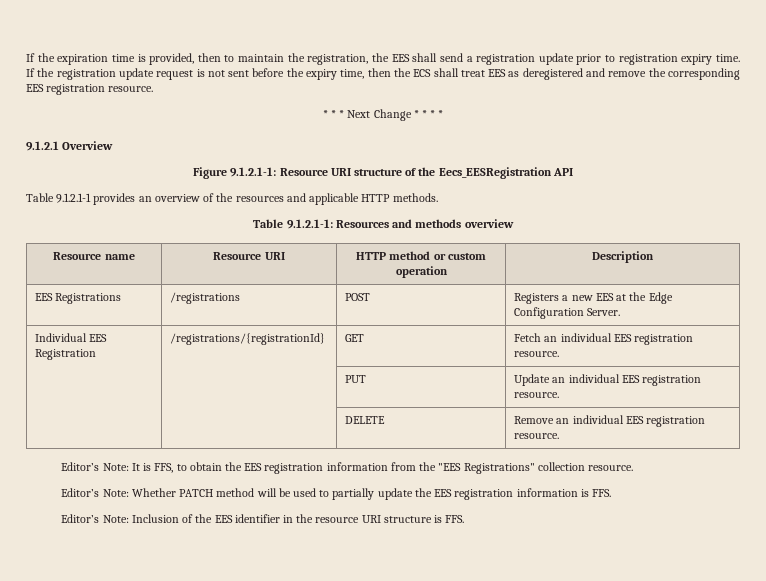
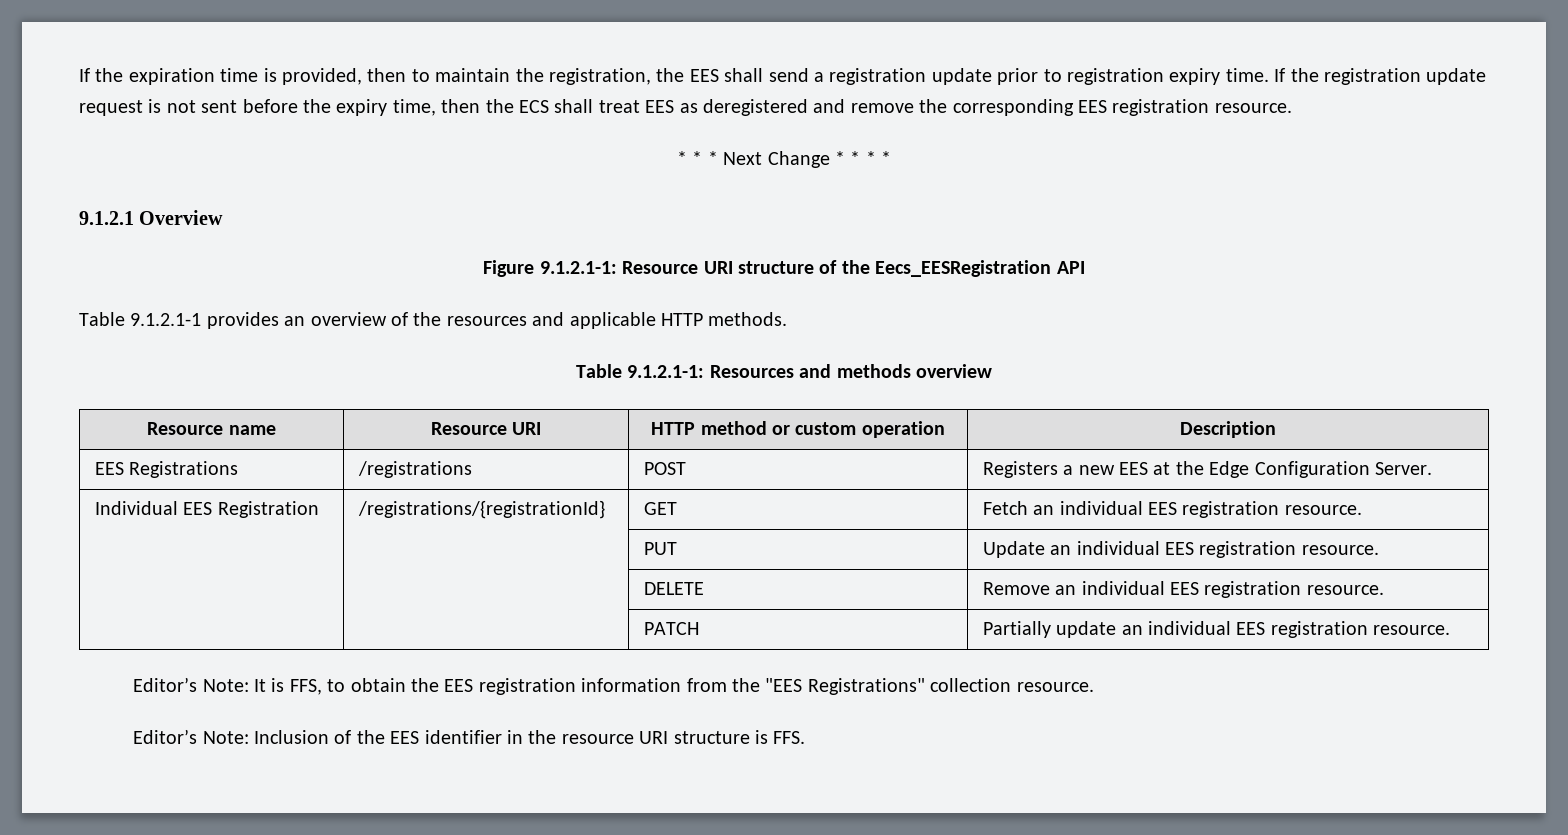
(560, 436) none -> [643,622,699,635] [982,621,1451,638] // | | PATCH | Partially update an individual EES registration resource.
[61,488,612,500] // Editor’s Note: Whether PATCH method will be used to partially update the EES registration information is FFS. -> (1094, 687) none

